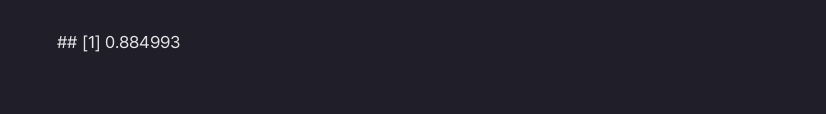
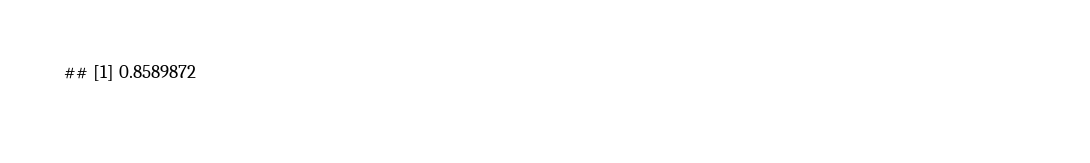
[105,35,182,49] 0.884993 -> [119,65,197,78] 0.8589872

